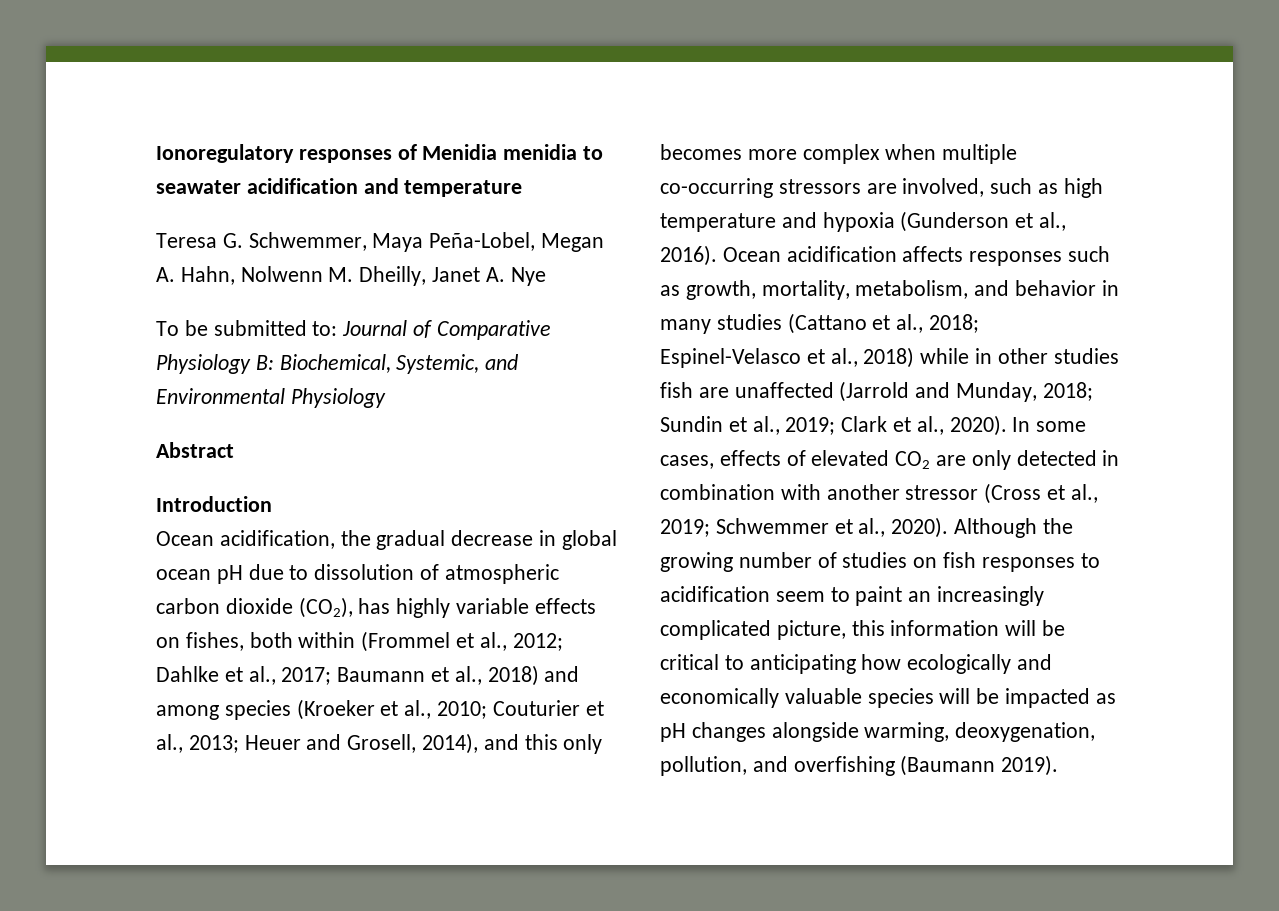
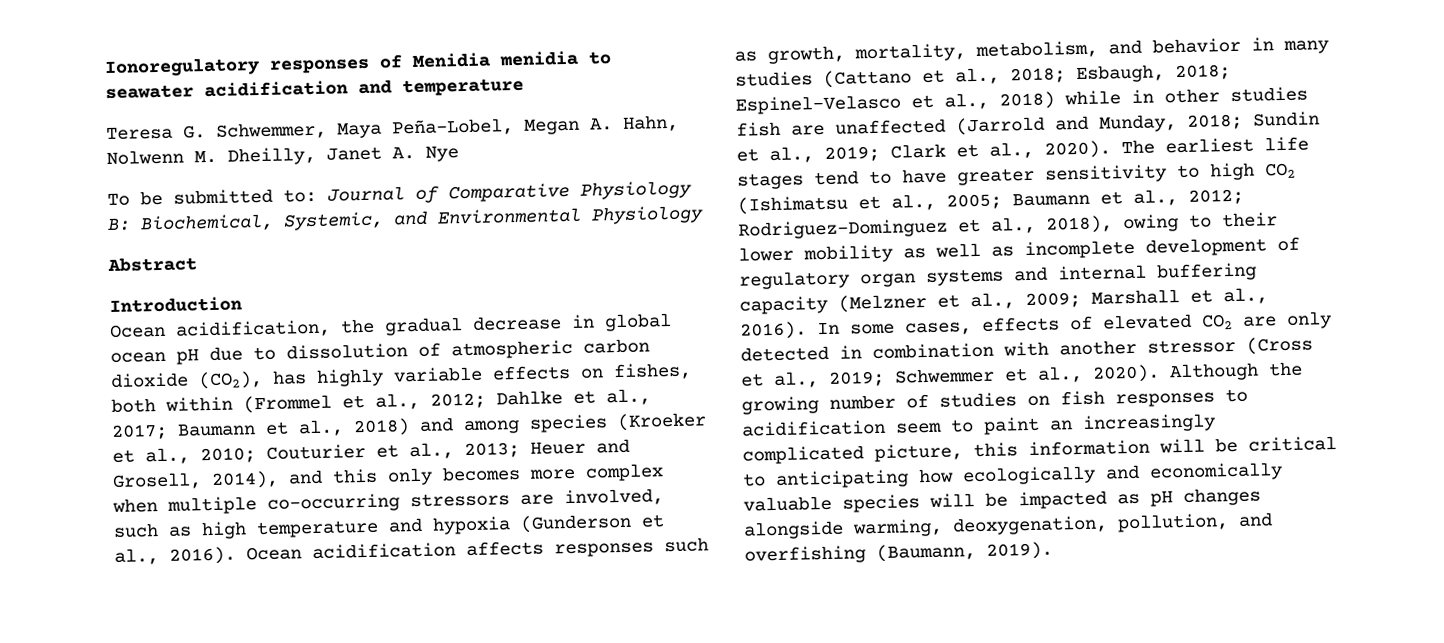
(980, 323) none -> [1076,64,1231,84] Esbaugh, 2018;
(1007, 425) none -> [1121,136,1309,155] [737,162,1296,190] [737,188,1244,215] [738,212,1278,240] [738,236,1300,264] [739,262,1257,290] [739,287,1268,315] [740,321,807,340] The earliest life stages tend to have greater sensitivity to high CO2 (Ishimatsu et al., 2005; Baumann et al., 2012; Rodriguez-Dominguez et al., 2018), owing to their lower mobility as well as incomplete development of regulatory organ systems and internal buffering capacity (Melzner et al., 2009; Marshall et al., 2016).
[900,755,996,776] (Baumann -> [876,543,976,563] (Baumann,

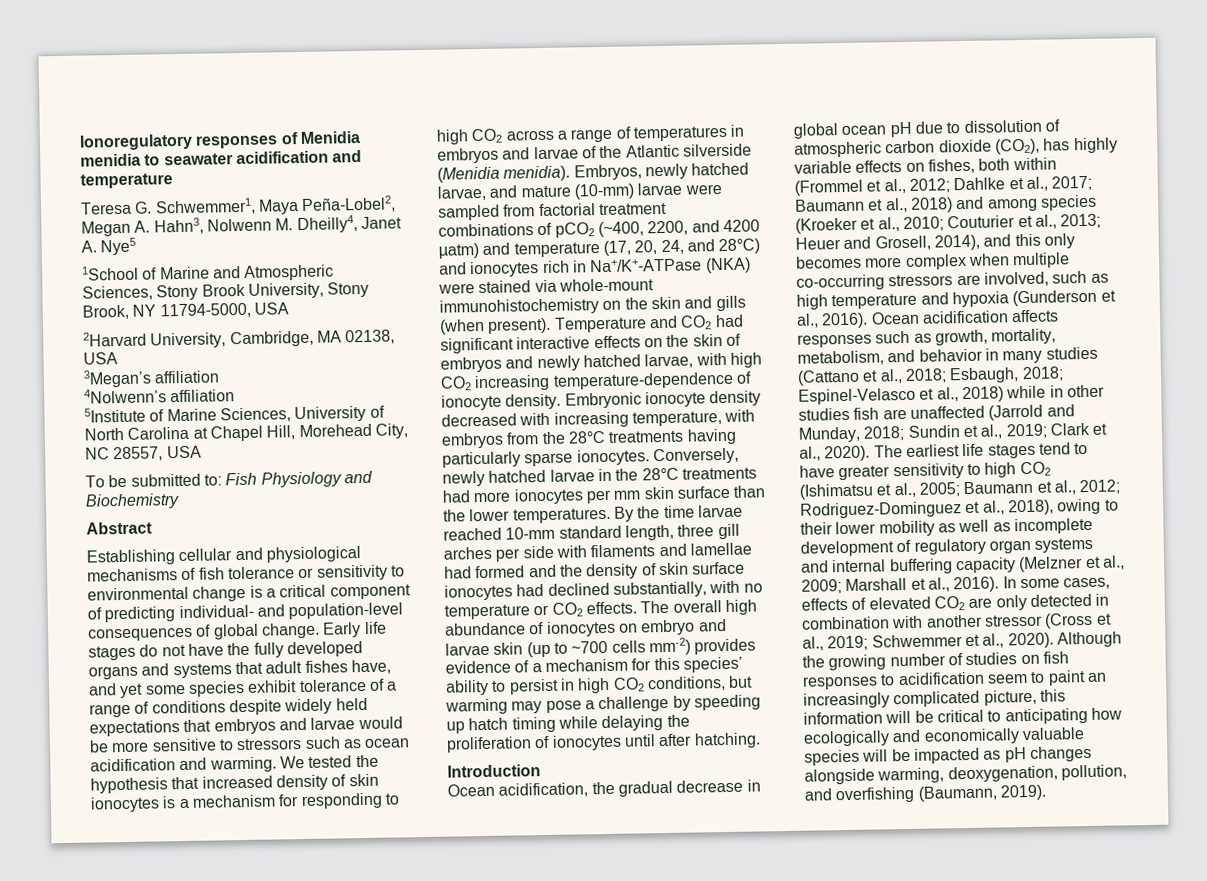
[216,118,514,140] Schwemmer, Maya Peña-Lobel, -> [154,195,397,216] Schwemmer1, Maya Peña-Lobel2,
[622,114,679,132] Hahn, -> [153,217,204,235] Hahn3,
[227,146,316,166] Dheilly, -> [296,215,358,234] Dheilly4,
[425,146,459,162] [107,180,692,206] [107,205,704,233] [107,256,197,272] Nye // To be submitted to: Journal of Comparative Physiology B: Biochemical, Systemic, and Environmental Physiology // Abstract -> [100,237,137,256] [82,264,335,281] [82,281,370,301] [82,302,289,320] [83,329,396,349] [83,352,118,365] [83,369,220,388] [84,388,236,404] [84,405,385,423] [84,423,408,442] [85,445,202,462] [85,470,373,488] [85,493,180,510] [86,521,153,535] [86,546,361,566] [87,564,405,582] [87,584,411,602] [87,602,404,623] [88,621,387,642] [88,641,363,661] [88,659,391,680] [88,678,398,699] [89,697,368,718] [89,716,403,737] [89,736,411,753] [90,754,379,773] [90,773,379,794] [90,792,400,813] [436,124,745,145] [437,143,752,164] [437,162,750,183] [437,182,722,201] [438,202,667,221] [438,219,760,238] [438,238,761,259] [439,257,751,278] [438,278,654,294] [439,295,746,316] [439,314,744,335] [440,333,741,354] [440,352,762,373] [440,371,752,392] [441,390,762,411] [441,409,756,428] [441,428,737,449] [442,447,739,468] [442,467,757,487] [442,485,766,505] [443,504,743,524] [443,523,740,541] [443,542,752,562] [444,561,746,580] [444,580,763,601] [444,599,757,620] [445,618,727,637] [445,637,757,658] [445,656,743,674] [445,675,754,696] [445,694,761,715] [446,714,690,734] [446,732,761,753] Nye5 // 1School of Marine and Atmospheric Sciences, Stony Brook University, Stony Brook, NY 11794-5000, USA // 2Harvard University, Cambridge, MA 02138, USA // 3Megan’s affiliation // 4Nolwenn’s affiliation // 5Institute of Marine Sciences, University of North Carolina at Chapel Hill, Morehead City, NC 28557, USA // To be submitted to: Fish Physiology and Biochemistry // Abstract // Establishing cellular and physiological mechanisms of fish tolerance or sensitivity to environmental change is a critical component of predicting individual- and population-level consequences of global change. Early life stages do not have the fully developed organs and systems that adult fishes have, and yet some species exhibit tolerance of a range of conditions despite widely held expectations that embryos and larvae would be more sensitive to stressors such as ocean acidification and warming. We tested the hypothesis that increased density of skin ionocytes is a mechanism for responding to high CO2 across a range of temperatures in embryos and larvae of the Atlantic silverside (Menidia menidia). Embryos, newly hatched larvae, and mature (10-mm) larvae were sampled from factorial treatment combinations of pCO2 (~400, 2200, and 4200 µatm) and temperature (17, 20, 24, and 28°C) and ionocytes rich in Na+/K+-ATPase (NKA) were stained via whole-mount immunohistochemistry on the skin and gills (when present). Temperature and CO2 had significant interactive effects on the skin of embryos and newly hatched larvae, with high CO2 increasing temperature-dependence of ionocyte density. Embryonic ionocyte density decreased with increasing temperature, with embryos from the 28°C treatments having particularly sparse ionocytes. Conversely, newly hatched larvae in the 28°C treatments had more ionocytes per mm skin surface than the lower temperatures. By the time larvae reached 10-mm standard length, three gill arches per side with filaments and lamellae had formed and the density of skin surface ionocytes had declined substantially, with no temperature or CO2 effects. The overall high abundance of ionocytes on embryo and larvae skin (up to ~700 cells mm-2) provides evidence of a mechanism for this species’ ability to persist in high CO2 conditions, but warming may pose a challenge by speeding up hatch timing while delaying the proliferation of ionocytes until after hatching.

